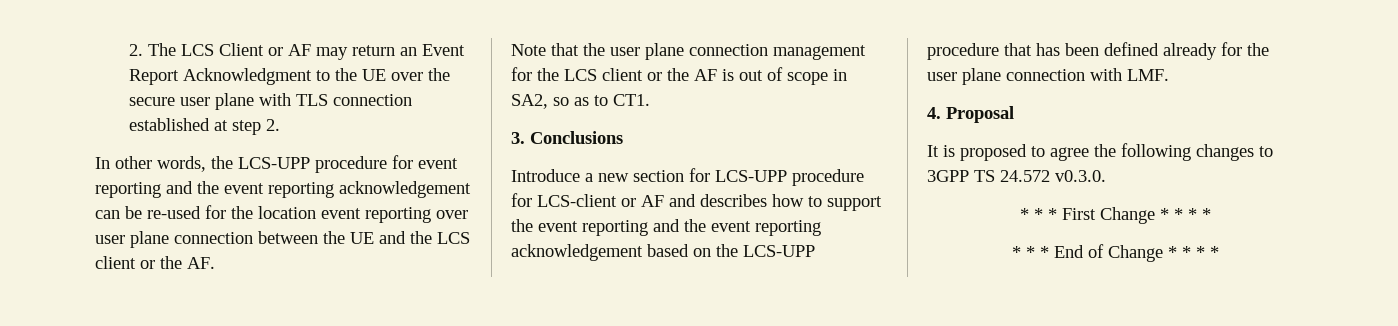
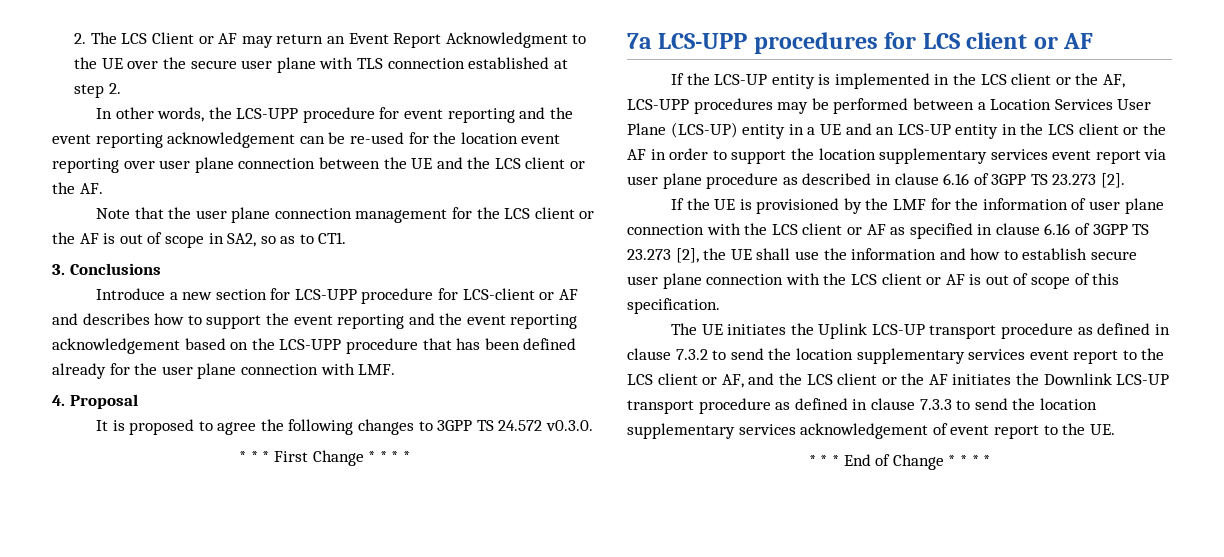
(1211, 214) none -> [627,32,1094,54] [670,73,1126,89] [627,98,1152,114] [627,122,1166,139] [627,148,1167,164] [627,173,1126,189] [670,198,1164,214] [627,223,1150,239] [627,248,1138,263] [627,273,1120,289] [627,298,720,314] [670,323,1170,339] [627,348,1165,364] [627,373,1170,388] [627,398,1097,414] [627,423,1115,439] // 7a LCS-UPP procedures for LCS client or AF // If the LCS-UP entity is implemented in the LCS client or the AF, LCS-UPP procedures may be performed between a Location Services User Plane (LCS-UP) entity in a UE and an LCS-UP entity in the LCS client or the AF in order to support the location supplementary services event report via user plane procedure as described in clause 6.16 of 3GPP TS 23.273 [2]. // If the UE is provisioned by the LMF for the information of user plane connection with the LCS client or AF as specified in clause 6.16 of 3GPP TS 23.273 [2], the UE shall use the information and how to establish secure user plane connection with the LCS client or AF is out of scope of this specification. // The UE initiates the Uplink LCS-UP transport procedure as defined in clause 7.3.2 to send the location supplementary services event report to the LCS client or AF, and the LCS client or the AF initiates the Downlink LCS-UP transport procedure as defined in clause 7.3.3 to send the location supplementary services acknowledgement of event report to the UE.

